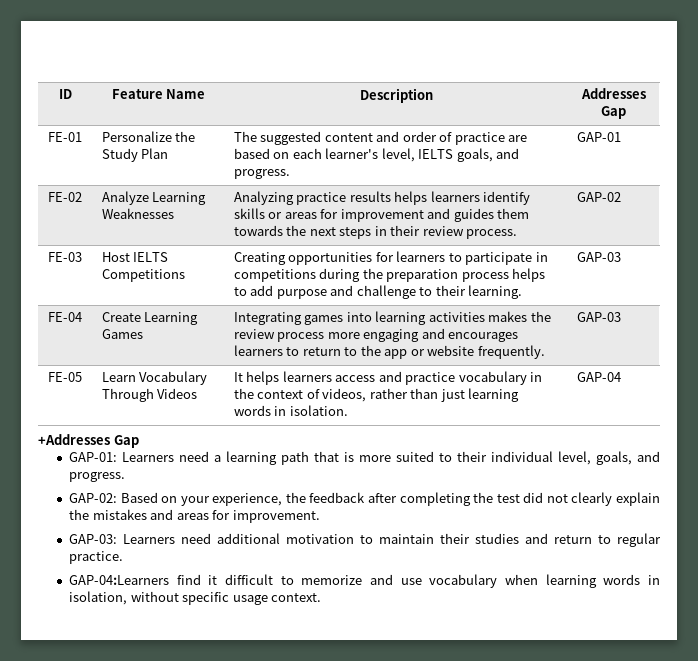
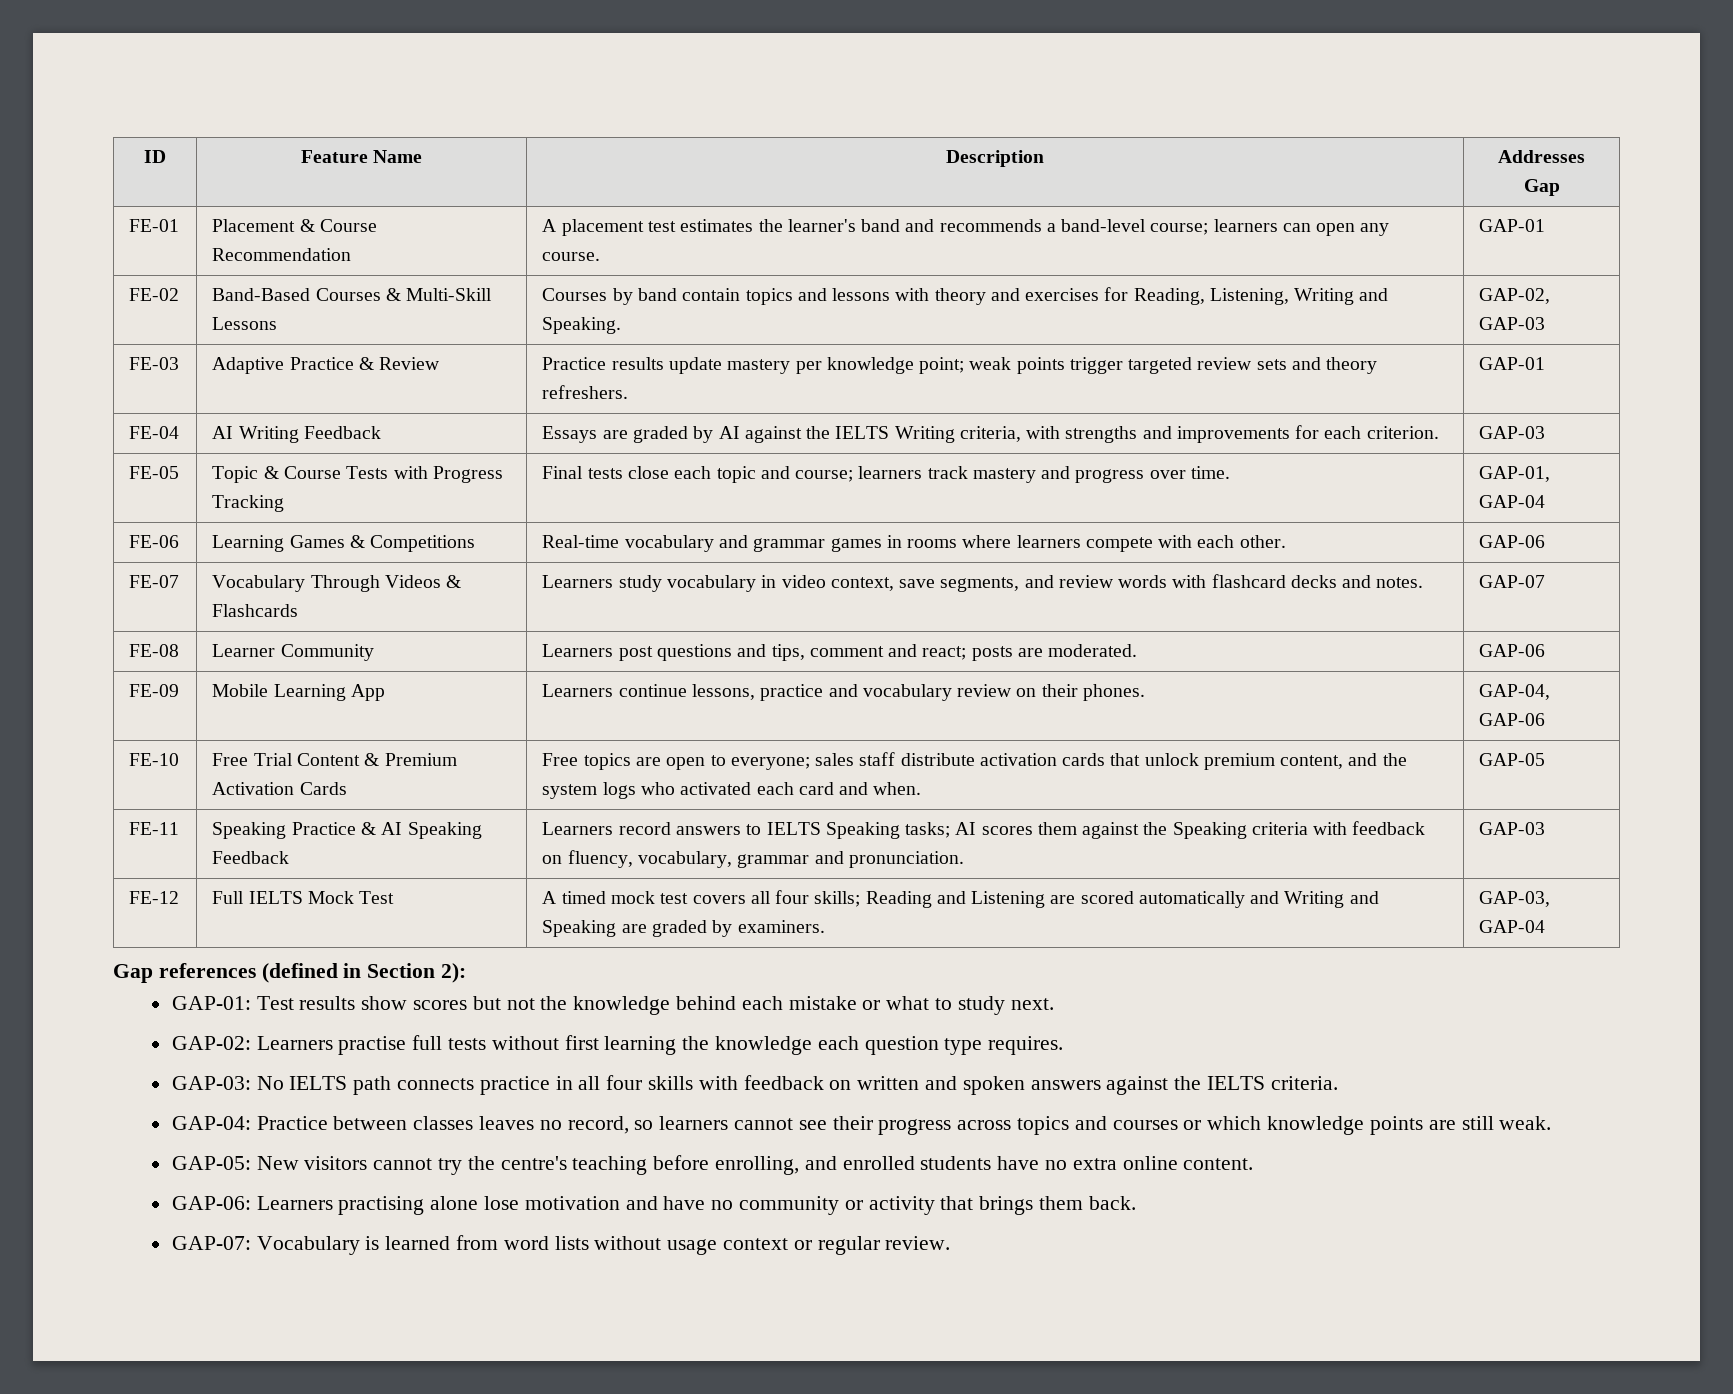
[101,131,196,142] [101,148,169,162] [233,131,528,145] [233,148,520,162] [233,169,290,179] [576,132,621,142] [47,192,82,202] [101,191,207,205] [101,208,174,219] [233,191,531,205] [233,208,530,222] [233,225,518,239] [576,192,621,202] [47,252,82,262] [101,252,169,262] [101,269,185,282] [233,251,548,265] [233,268,546,282] [233,285,523,299] [576,252,621,262] [47,312,82,322] [101,312,199,325] [101,329,143,339] [233,311,551,325] [233,328,519,342] [233,345,545,359] [576,312,621,322] [47,372,82,382] [101,371,208,385] [101,388,198,402] [233,371,543,385] [233,388,520,402] [233,405,348,416] [576,372,621,382] [38,434,139,448] [69,451,661,465] [69,472,126,482] [69,492,660,506] [69,509,320,523] [69,533,661,547] [69,551,124,564] [69,574,661,588] [69,591,322,605] Personalize the Study Plan | The suggested content and order of practice are based on each learner's level, IELTS goals, and progress. | GAP-01 // FE-02 | Analyze Learning Weaknesses | Analyzing practice results helps learners identify skills or areas for improvement and guides them towards the next steps in their review process. | GAP-02 // FE-03 | Host IELTS Competitions | Creating opportunities for learners to participate in competitions during the preparation process helps to add purpose and challenge to their learning. | GAP-03 // FE-04 | Create Learning Games | Integrating games into learning activities makes the review process more engaging and encourages learners to return to the app or website frequently. | GAP-03 // FE-05 | Learn Vocabulary Through Videos | It helps learners access and practice vocabulary in the context of videos, rather than just learning words in isolation. | GAP-04 // +Addresses Gap // GAP-01: Learners need a learning path that is more suited to their individual level, goals, and progress. // GAP-02: Based on your experience, the feedback after completing the test did not clearly explain the mistakes and areas for improvement. // GAP-03: Learners need additional motivation to maintain their studies and return to regular practice. // GAP-04:Learners find it difficult to memorize and use vocabulary when learning words in isolation, without specific usage context. -> [212,219,378,232] [212,248,352,261] [542,219,1390,236] [542,252,601,261] [1479,219,1546,232] [129,288,180,301] [212,288,493,301] [212,317,278,330] [542,287,1389,305] [542,317,622,334] [1479,288,1551,304] [1479,317,1546,330] [129,357,180,370] [212,357,440,374] [542,357,1378,374] [542,385,629,399] [1479,357,1546,370] [129,426,180,439] [212,426,382,443] [542,425,1439,443] [1479,426,1546,439] [129,466,180,479] [212,466,503,483] [212,495,285,512] [542,466,1230,483] [1479,466,1551,482] [1479,495,1546,508] [129,535,180,548] [212,535,476,552] [542,535,1286,552] [1479,535,1546,548] [129,575,180,588] [212,575,462,592] [212,604,299,617] [542,574,1424,592] [1479,575,1546,588] [129,644,180,657] [212,644,374,661] [542,644,1138,661] [1479,644,1546,657] [129,684,180,697] [212,684,386,701] [542,684,1145,701] [1479,684,1551,700] [1479,713,1546,726] [129,753,180,766] [212,753,457,766] [212,782,347,795] [542,752,1407,770] [542,782,922,799] [1479,753,1546,766] [129,822,180,835] [212,822,482,839] [212,851,290,864] [542,821,1426,839] [542,850,964,868] [1479,822,1546,835] [129,891,180,904] [212,891,395,904] [542,890,1379,908] [542,920,825,937] [1479,891,1551,907] [1479,920,1546,933] [113,963,467,983] [171,996,1054,1015] [171,1035,1064,1055] [171,1075,1338,1095] [171,1116,1552,1135] [171,1155,1254,1175] [171,1196,1136,1215] [171,1235,951,1255] Placement & Course Recommendation | A placement test estimates the learner's band and recommends a band-level course; learners can open any course. | GAP-01 // FE-02 | Band-Based Courses & Multi-Skill Lessons | Courses by band contain topics and lessons with theory and exercises for Reading, Listening, Writing and Speaking. | GAP-02, GAP-03 // FE-03 | Adaptive Practice & Review | Practice results update mastery per knowledge point; weak points trigger targeted review sets and theory refreshers. | GAP-01 // FE-04 | AI Writing Feedback | Essays are graded by AI against the IELTS Writing criteria, with strengths and improvements for each criterion. | GAP-03 // FE-05 | Topic & Course Tests with Progress Tracking | Final tests close each topic and course; learners track mastery and progress over time. | GAP-01, GAP-04 // FE-06 | Learning Games & Competitions | Real-time vocabulary and grammar games in rooms where learners compete with each other. | GAP-06 // FE-07 | Vocabulary Through Videos & Flashcards | Learners study vocabulary in video context, save segments, and review words with flashcard decks and notes. | GAP-07 // FE-08 | Learner Community | Learners post questions and tips, comment and react; posts are moderated. | GAP-06 // FE-09 | Mobile Learning App | Learners continue lessons, practice and vocabulary review on their phones. | GAP-04, GAP-06 // FE-10 | Free Trial Content & Premium Activation Cards | Free topics are open to everyone; sales staff distribute activation cards that unlock premium content, and the system logs who activated each card and when. | GAP-05 // FE-11 | Speaking Practice & AI Speaking Feedback | Learners record answers to IELTS Speaking tasks; AI scores them against the Speaking criteria with feedback on fluency, vocabulary, grammar and pronunciation. | GAP-03 // FE-12 | Full IELTS Mock Test | A timed mock test covers all four skills; Reading and Listening are scored automatically and Writing and Speaking are graded by examiners. | GAP-03, GAP-04 // Gap references (defined in Section 2): // GAP-01: Test results show scores but not the knowledge behind each mistake or what to study next. // GAP-02: Learners practise full tests without first learning the knowledge each question type requires. // GAP-03: No IELTS path connects practice in all four skills with feedback on written and spoken answers against the IELTS criteria. // GAP-04: Practice between classes leaves no record, so learners cannot see their progress across topics and courses or which knowledge points are still weak. // GAP-05: New visitors cannot try the centre's teaching before enrolling, and enrolled students have no extra online content. // GAP-06: Learners practising alone lose motivation and have no community or activity that brings them back. // GAP-07: Vocabulary is learned from word lists without usage context or regular review.

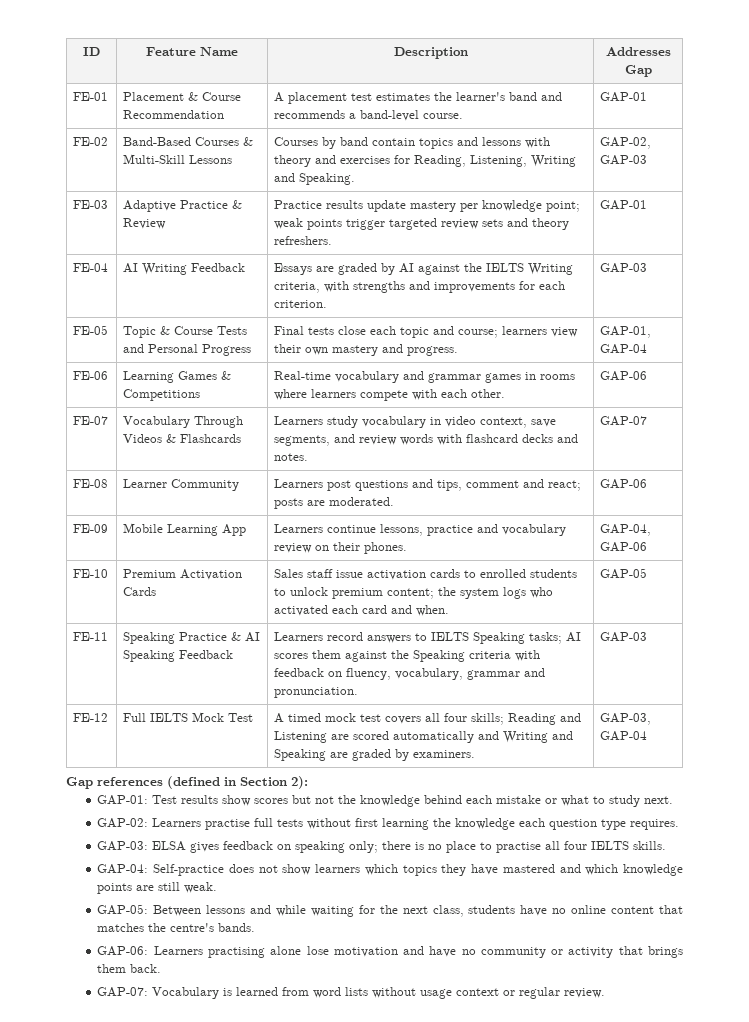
[1150,219,1390,236] course; learners can open any -> (420, 115) none
[393,466,428,479] with -> [123,344,199,353] and Personal
[212,495,285,512] Tracking -> (252, 350) none
[927,466,1230,483] track mastery and progress over time. -> [551,327,579,337] [274,344,459,356] view their own mastery and progress.
[212,753,380,766] Free Trial Content & -> (109, 573) none
[542,752,1378,770] Free topics are open to everyone; sales staff distribute activation cards that unlock premium content, and -> [274,569,578,580] [274,587,435,599] Sales staff issue activation cards to enrolled students to unlock premium content;
[256,1075,1338,1095] [171,1116,1202,1135] No IELTS path connects practice in all four skills with feedback on written and spoken answers against the IELTS criteria. // GAP-04: Practice between classes leaves no record, so learners cannot see their progress across topics and courses or -> [152,841,667,853] [97,864,581,876] ELSA gives feedback on speaking only; there is no place to practise all four IELTS skills. // GAP-04: Self-practice does not show learners which topics they have mastered and
[256,1155,1254,1175] New visitors cannot try the centre's teaching before enrolling, and enrolled students have no extra online content. -> [153,905,683,917] [97,923,256,932] Between lessons and while waiting for the next class, students have no online content that matches the centre's bands.

